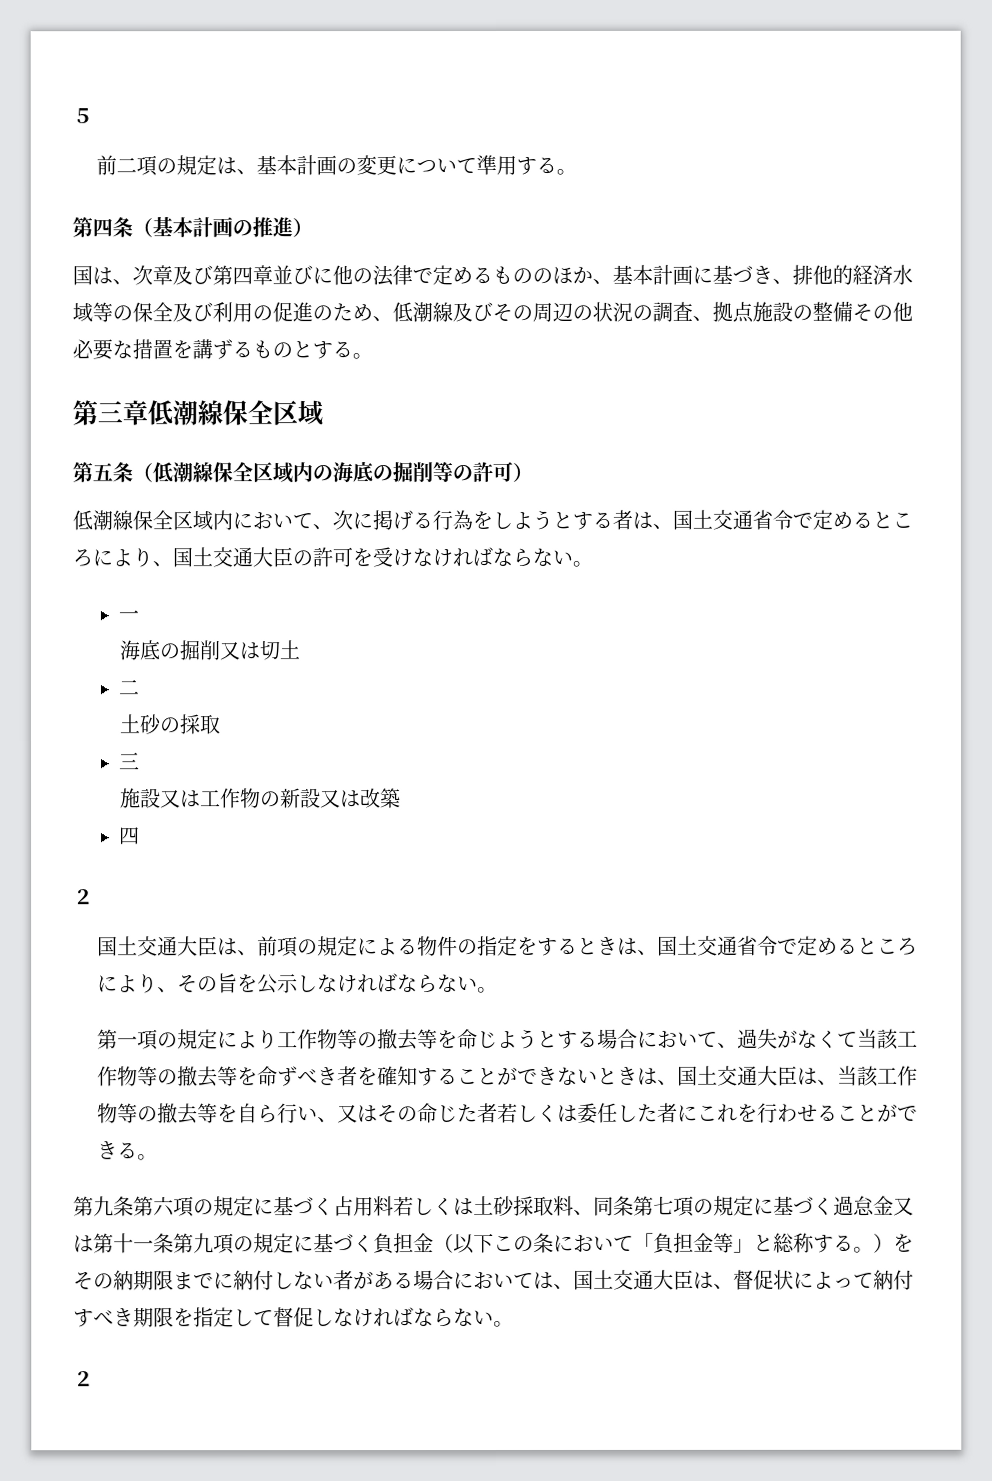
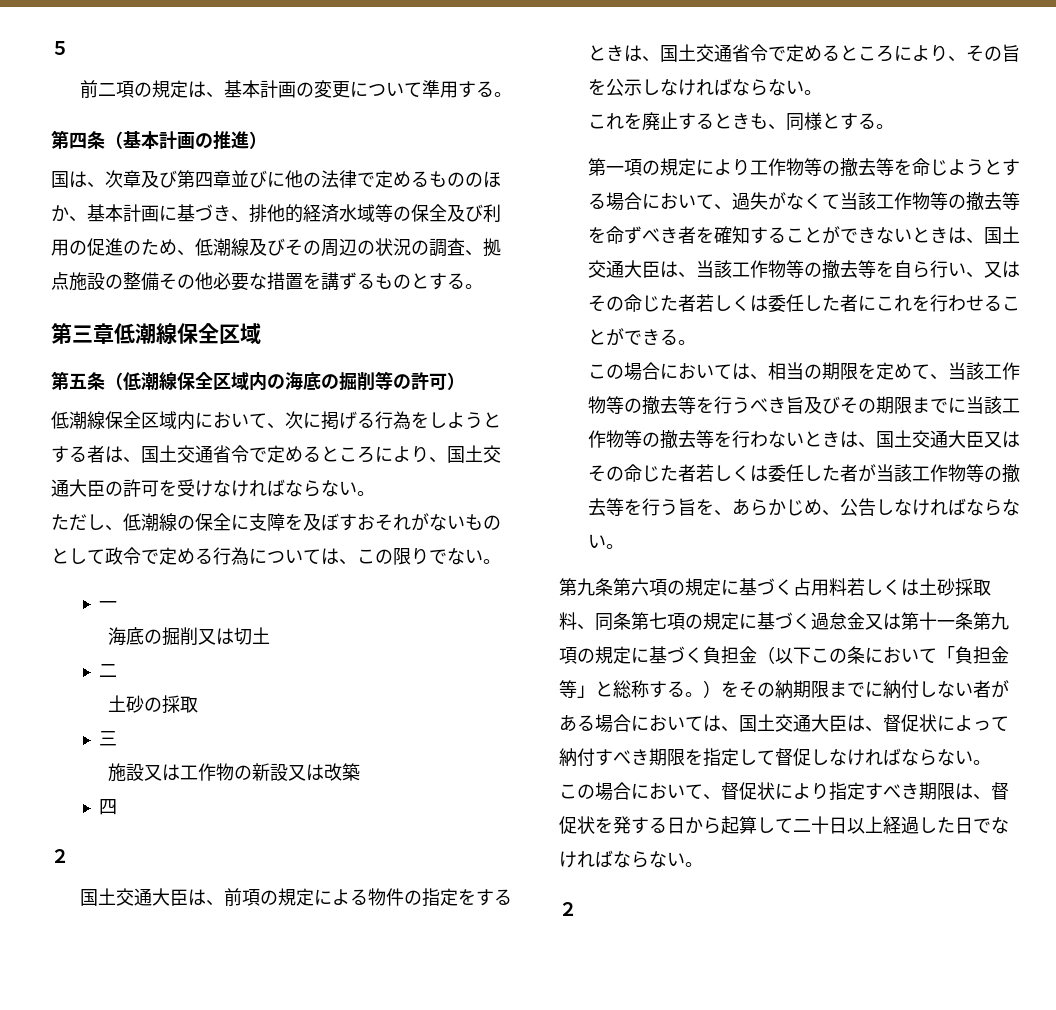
(593, 563) none -> [51,513,501,532] [51,547,501,566] // ただし、低潮線の保全に支障を及ぼすおそれがないものとして政令で定める行為については、この限りでない。
(498, 990) none -> [587,112,894,131] // これを廃止するときも、同様とする。
(158, 1157) none -> [587,362,1020,381] [587,396,1020,415] [587,430,1020,449] [587,464,1020,483] [587,498,1020,516] [587,534,624,549] // この場合においては、相当の期限を定めて、当該工作物等の撤去等を行うべき旨及びその期限までに当該工作物等の撤去等を行わないときは、国土交通大臣又はその命じた者若しくは委任した者が当該工作物等の撤去等を行う旨を、あらかじめ、公告しなければならない。
(514, 1324) none -> [559,782,1009,801] [559,816,1009,834] [559,850,703,868] // この場合において、督促状により指定すべき期限は、督促状を発する日から起算して二十日以上経過した日でなければならない。

